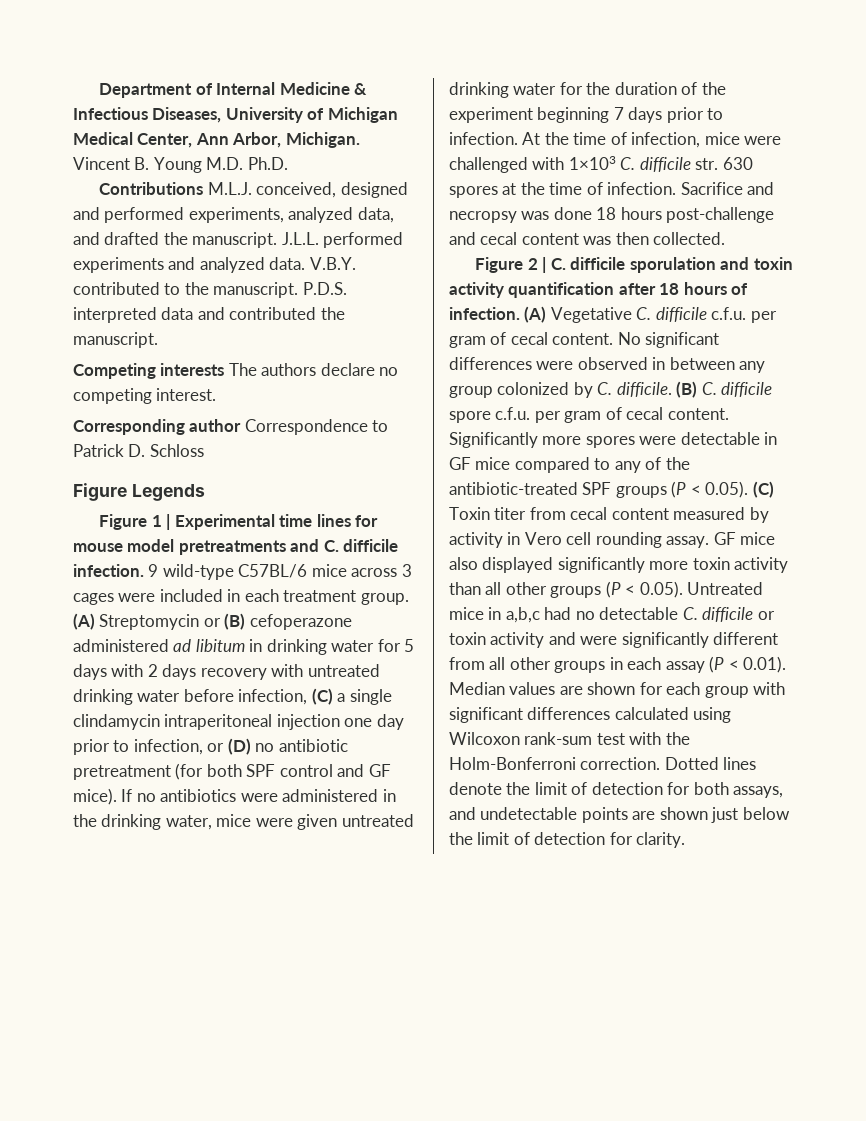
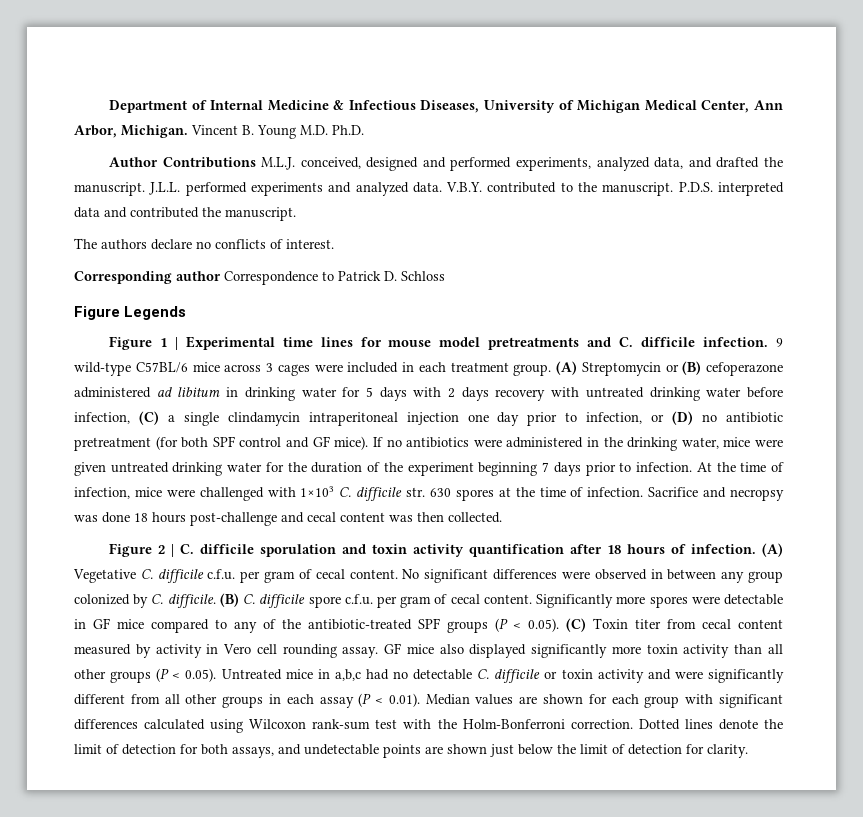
(288, 163) none -> [108,157,158,167] Author
[73,363,225,379] Competing interests -> (296, 214) none
[73,388,152,404] competing -> [215,239,283,249] conflicts of

